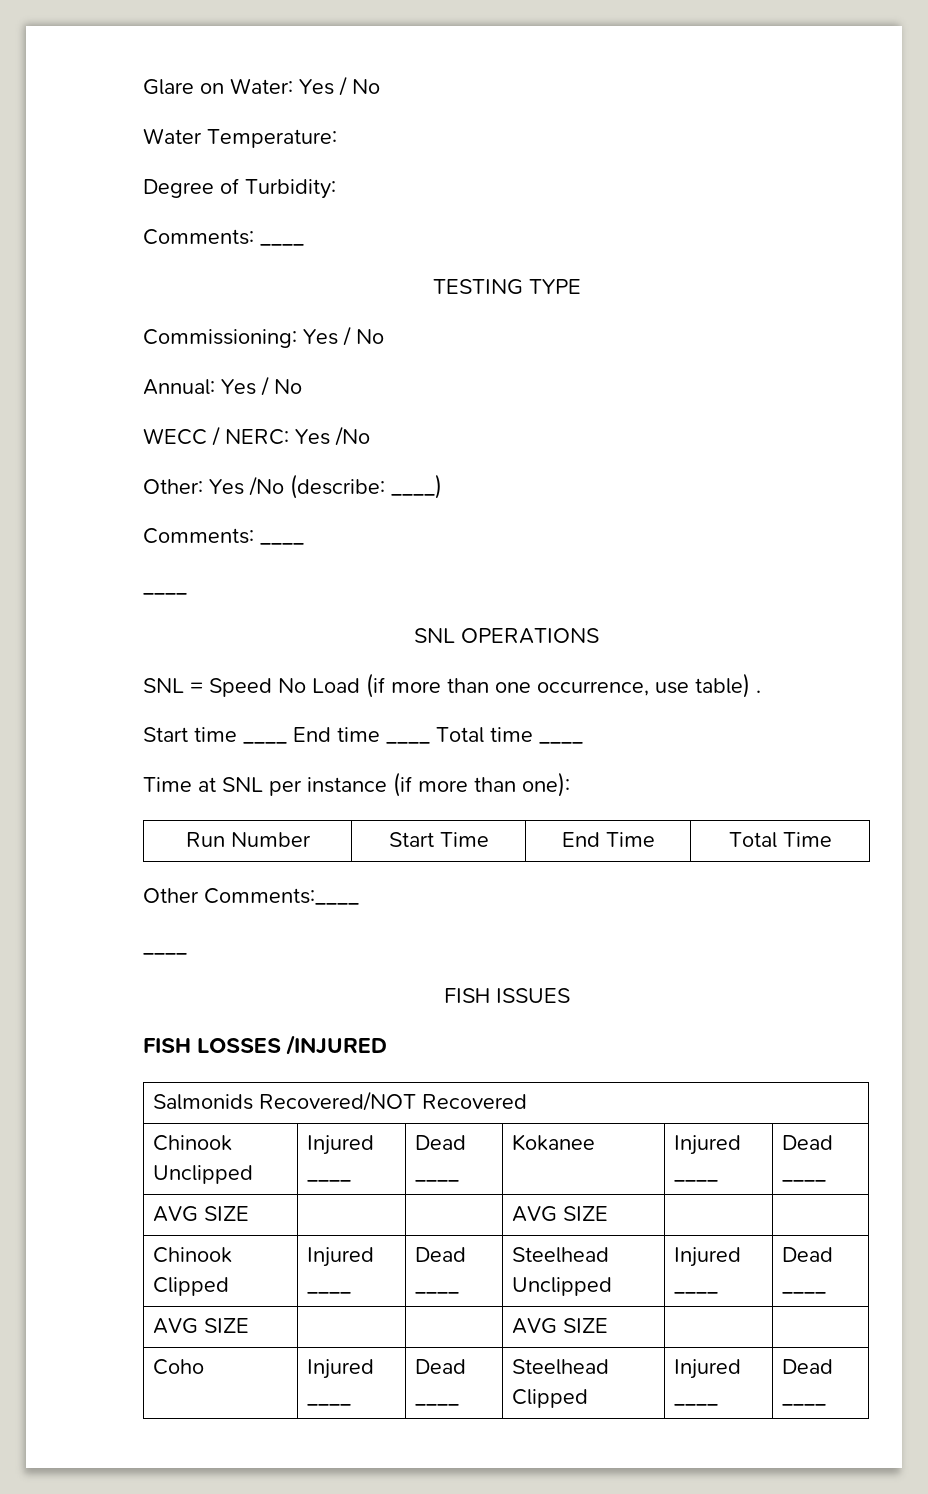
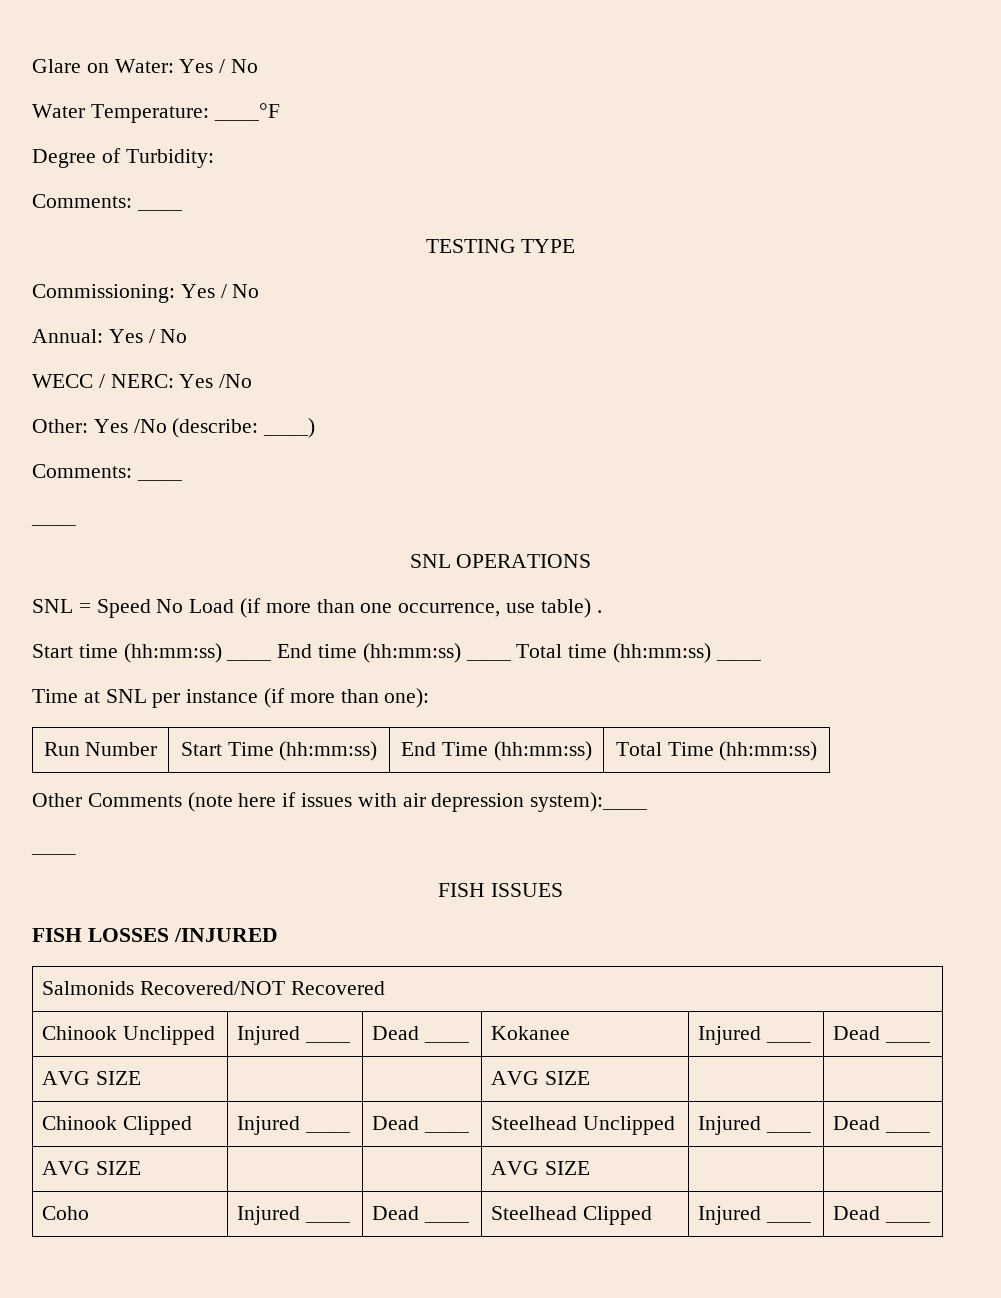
(337, 138) none -> [213,103,280,121] ____°F
(237, 734) none -> [123,643,222,663] (hh:mm:ss)
(380, 734) none -> [362,643,461,663] (hh:mm:ss)
(533, 734) none -> [613,643,712,663] (hh:mm:ss)
(489, 839) none -> [279,741,378,761] (hh:mm:ss)
(655, 839) none -> [493,741,592,761] (hh:mm:ss)
(832, 839) none -> [719,741,818,761] (hh:mm:ss)
[204,888,359,905] Comments:____ -> [87,792,648,812] Comments (note here if issues with air depression system):____

